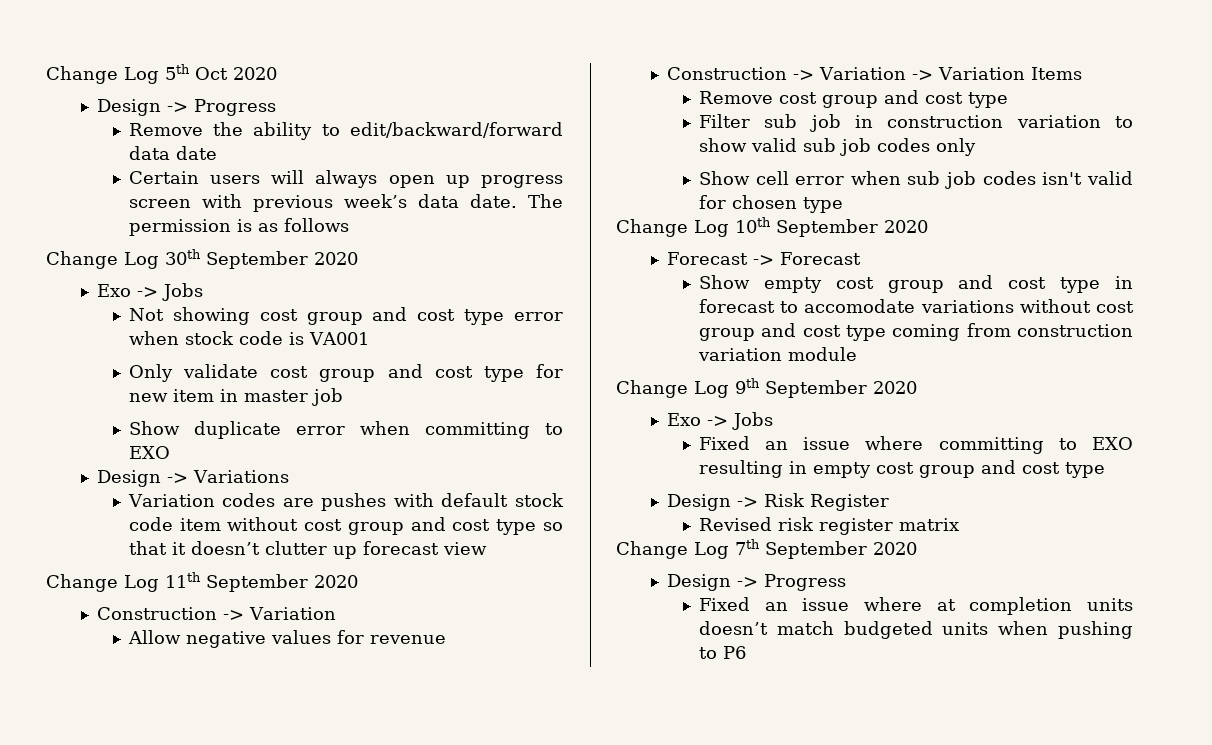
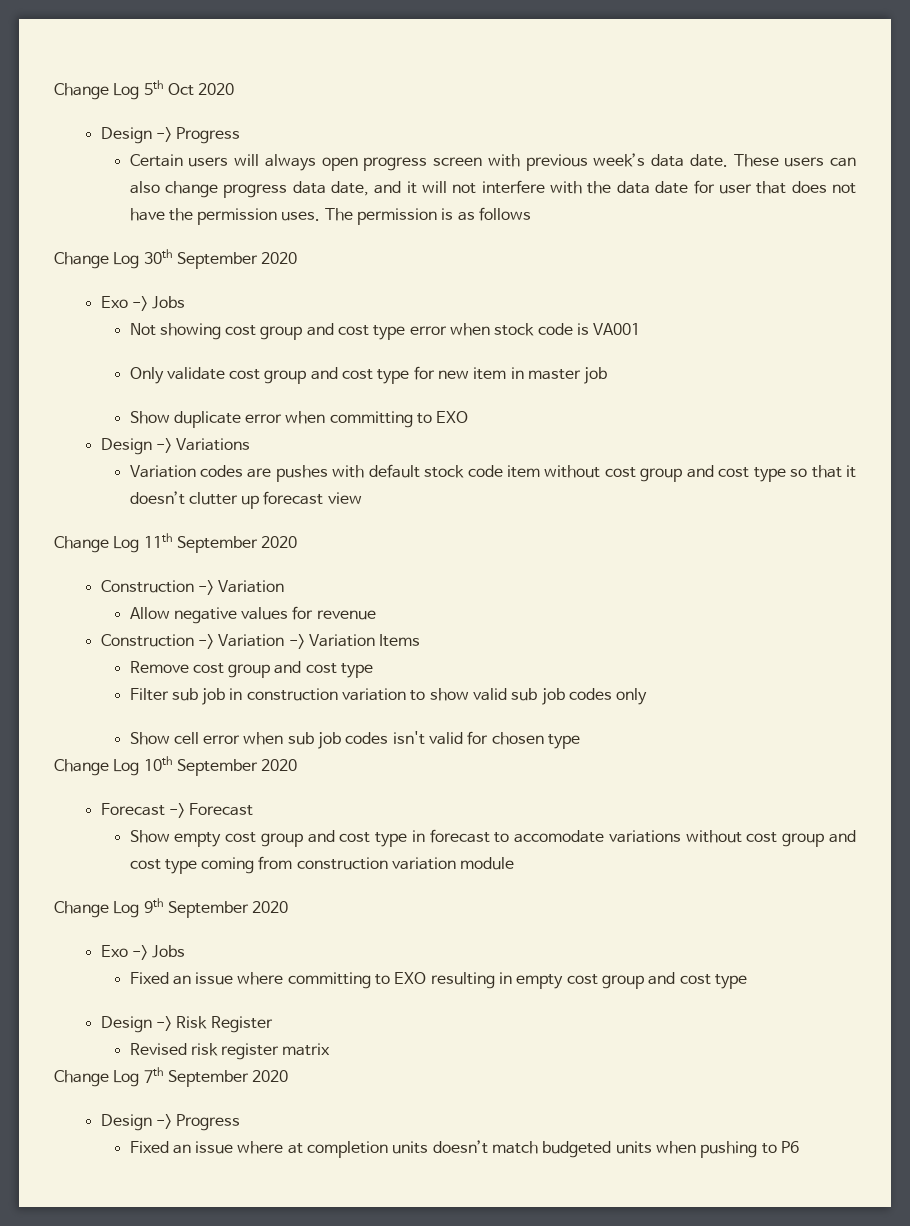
[128,122,563,140] [128,146,217,160] // Remove the ability to edit/backward/forward data date -> (241, 135) none
[445,175,470,188] up -> (358, 164) none
(517, 201) none -> [733,154,856,167] [129,180,856,198] [129,208,321,225] These users can also change progress data date, and it will not interfere with the data date for user that does not have the permission uses.

